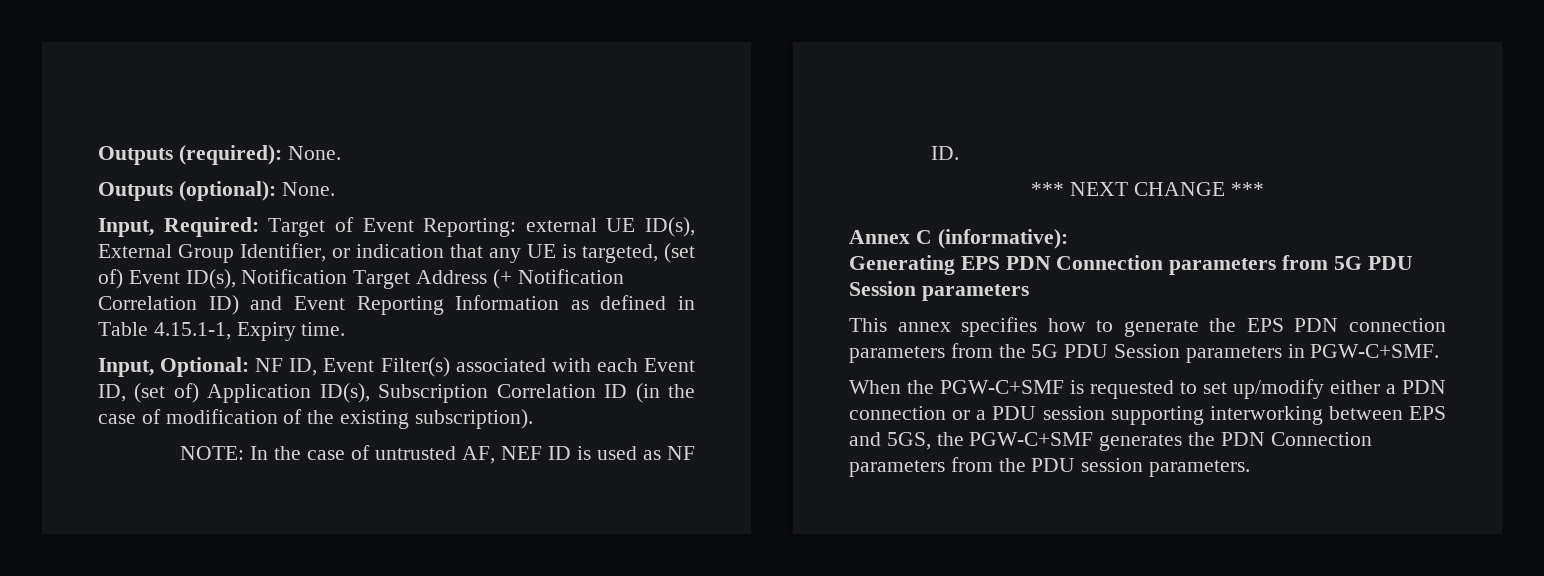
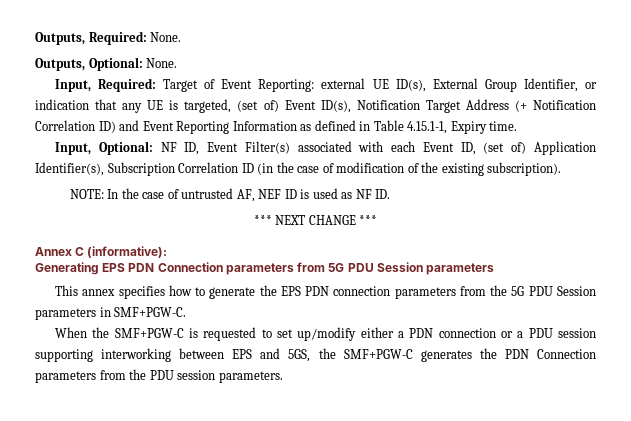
[98,145,341,165] [98,181,276,201] Outputs (required): None. // Outputs (optional): -> [35,31,182,45] [35,57,143,71] Outputs, Required: None. // Outputs, Optional:
[319,383,370,403] ID(s), -> [35,162,104,176] Identifier(s),
[1310,344,1440,358] PGW-C+SMF. -> [114,307,187,317] SMF+PGW-C.
[940,380,1064,394] PGW-C+SMF -> [114,328,184,338] SMF+PGW-C
[969,432,1094,446] PGW-C+SMF -> [343,349,413,359] SMF+PGW-C

